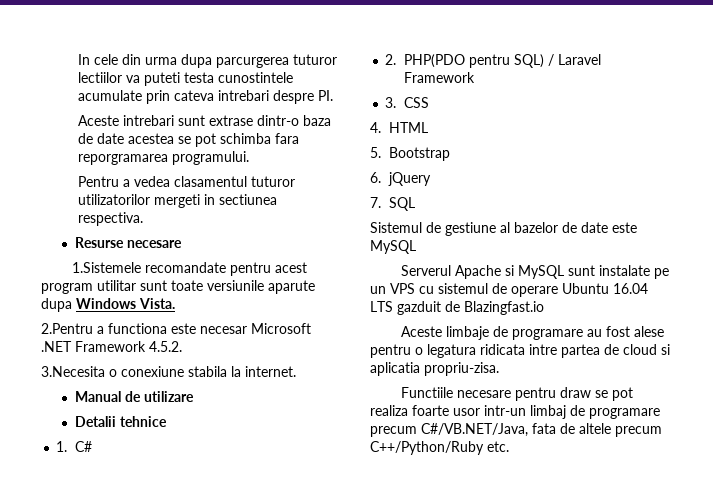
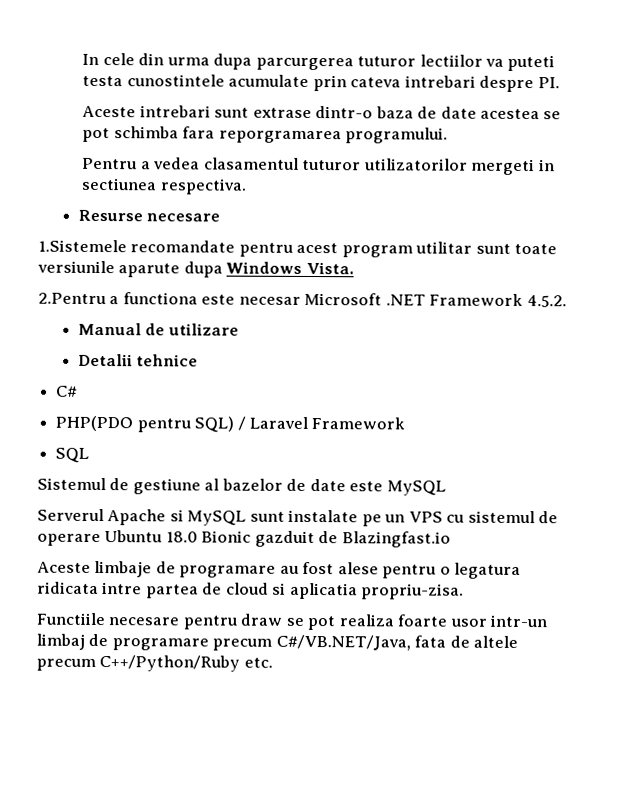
[41,366,296,377] // 3.Necesita o conexiune stabila la internet. -> (567, 301) none
[56,441,68,452] 1. -> (199, 360) none
[385,54,397,65] 2. -> (79, 391) none
[385,97,430,108] [370,122,428,133] [370,147,450,161] [370,172,431,186] [370,197,381,208] 3. CSS // 4. HTML // 5. Bootstrap // 6. jQuery // 7. -> (406, 423) none
[613,283,648,294] [370,301,393,312] 16.04 LTS -> [165,530,252,543] 18.0 Bionic

